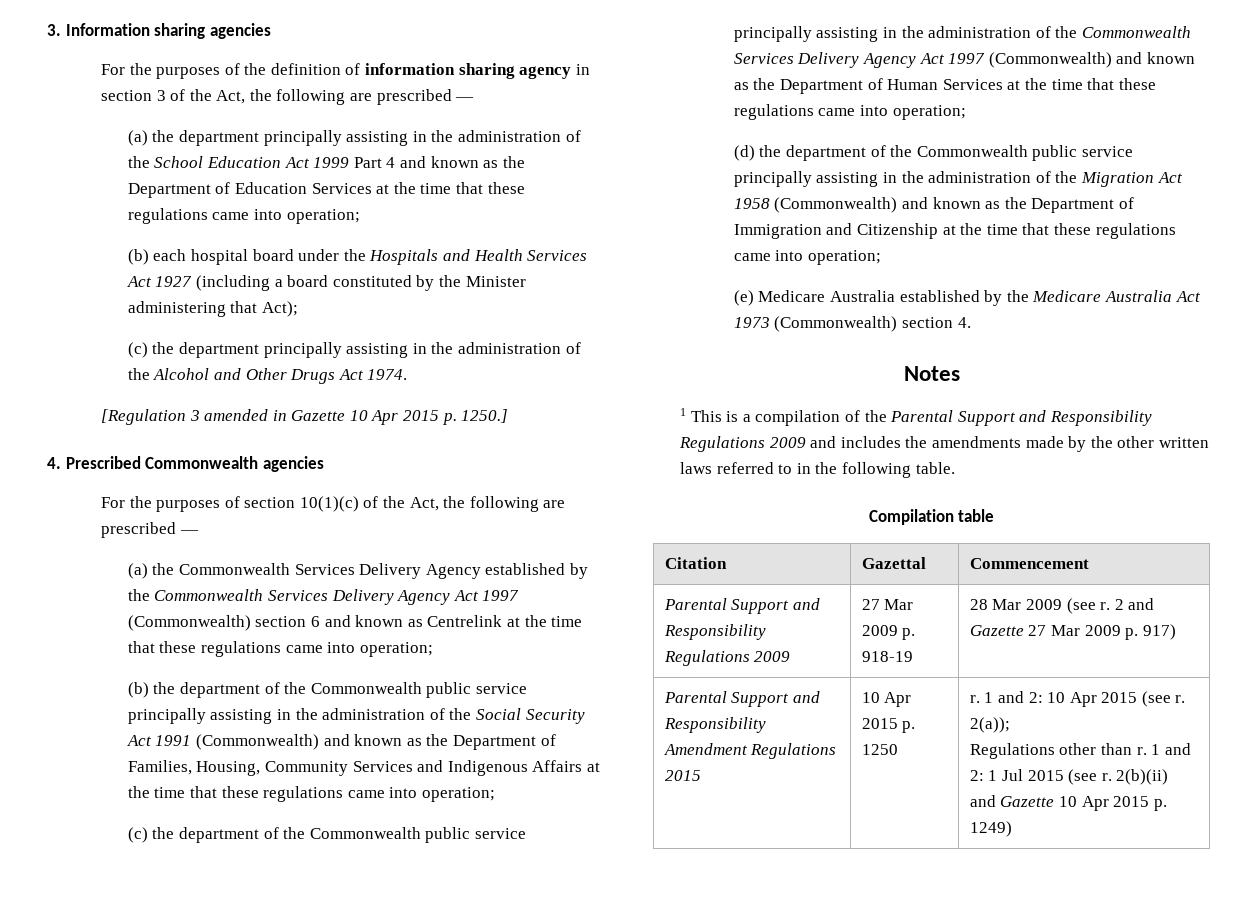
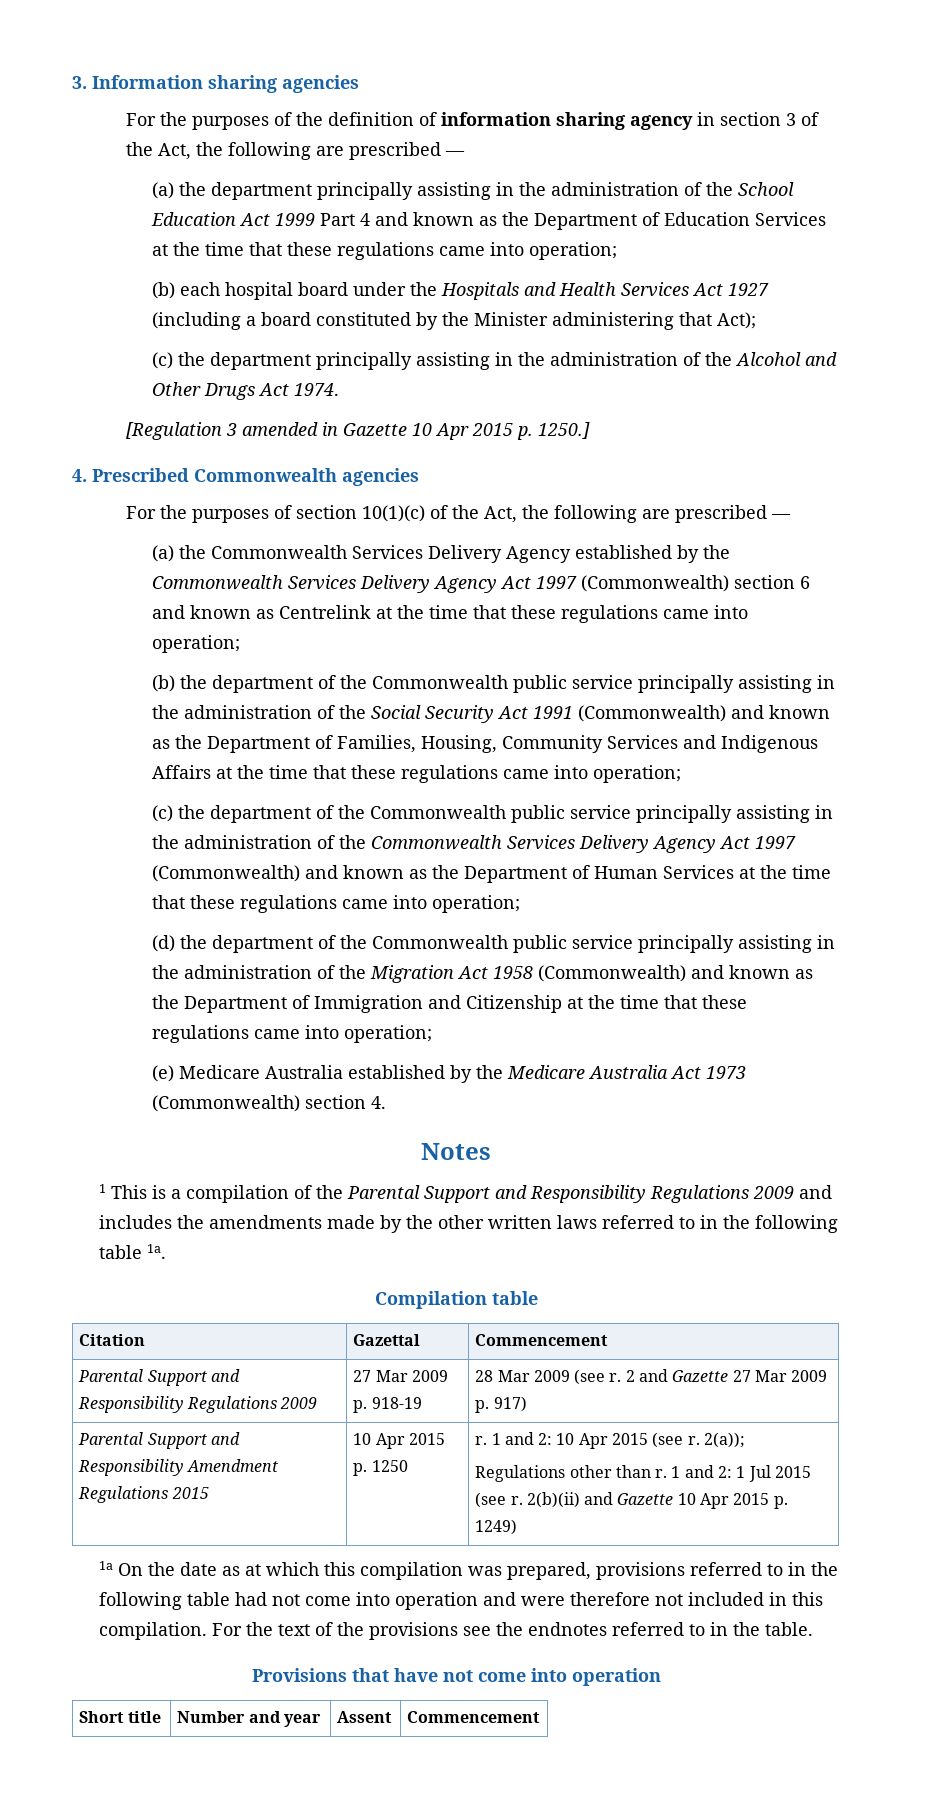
[915,462,955,474] table. -> [98,1244,166,1259] table 1a.
(1012, 829) none -> [98,1561,838,1580] [98,1592,823,1610] [98,1622,813,1640] [251,1668,661,1686] [79,1711,161,1723] [177,1711,321,1727] [337,1711,393,1723] [407,1711,541,1723] // 1a On the date as at which this compilation was prepared, provisions referred to in the following table had not come into operation and were therefore not included in this compilation. For the text of the provisions see the endnotes referred to in the table. // Provisions that have not come into operation // Short title | Number and year | Assent | Commencement

